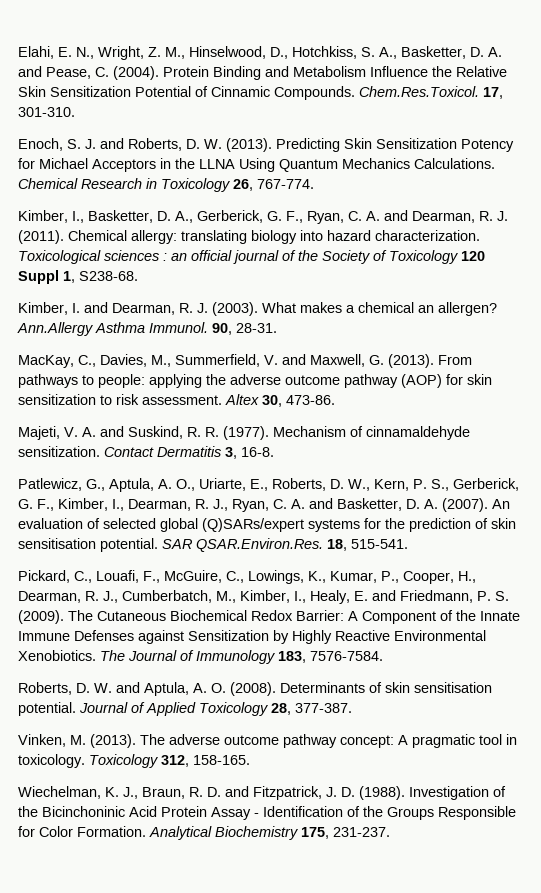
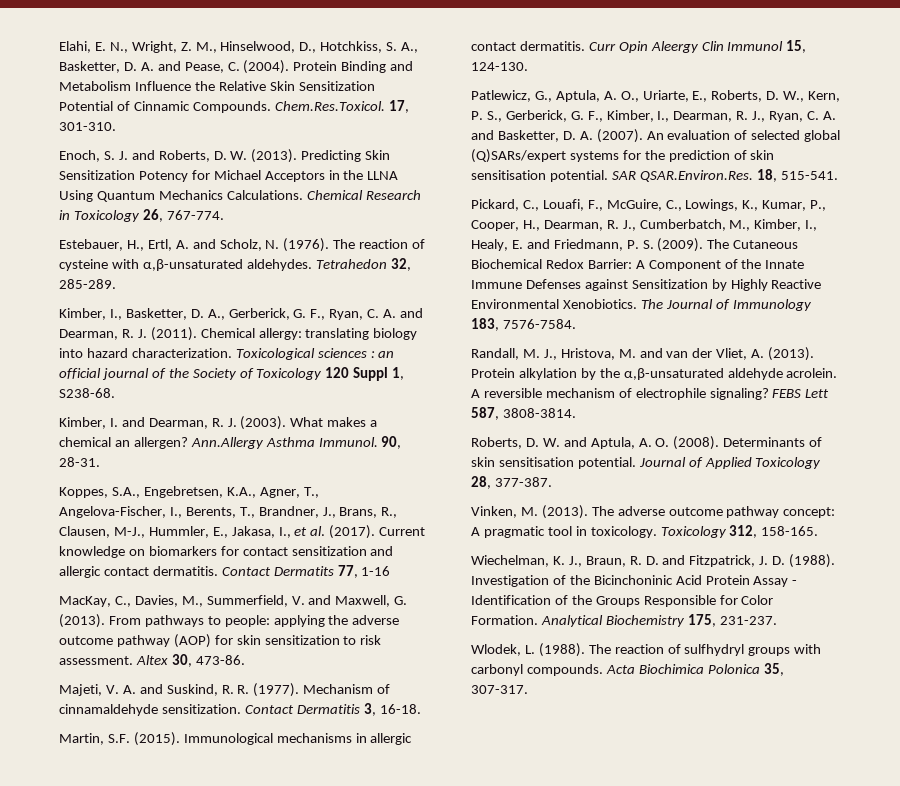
(314, 184) none -> [59,238,426,252] [59,258,411,271] [59,279,116,289] // Estebauer, H., Ertl, A. and Scholz, N. (1976). The reaction of cysteine with α,β-unsaturated aldehydes. Tetrahedon 32, 285-289.
(277, 328) none -> [59,486,319,498] [59,506,398,518] [59,525,426,539] [59,546,394,558] [59,565,391,578] // Koppes, S.A., Engebretsen, K.A., Agner, T., Angelova-Fischer, I., Berents, T., Brandner, J., Brans, R., Clausen, M-J., Hummler, E., Jakasa, I., et al. (2017). Current knowledge on biomarkers for contact sensitization and allergic contact dermatitis. Contact Dermatits 77, 1-16
[241,447,274,457] 16-8. -> [379,704,421,714] [59,732,413,746] [471,40,807,53] [471,62,528,71] 16-18. // Martin, S.F. (2015). Immunological mechanisms in allergic contact dermatitis. Curr Opin Aleergy Clin Immunol 15, 124-130.
(383, 656) none -> [471,347,815,361] [471,368,838,380] [471,388,830,400] [471,407,576,420] // Randall, M. J., Hristova, M. and van der Vliet, A. (2013). Protein alkylation by the α,β-unsaturated aldehyde acrolein. A reversible mechanism of electrophile signaling? FEBS Lett 587, 3808-3814.
(390, 832) none -> [471,643,822,657] [471,663,784,676] [471,685,528,694] // Wlodek, L. (1988). The reaction of sulfhydryl groups with carbonyl compounds. Acta Biochimica Polonica 35, 307-317.

